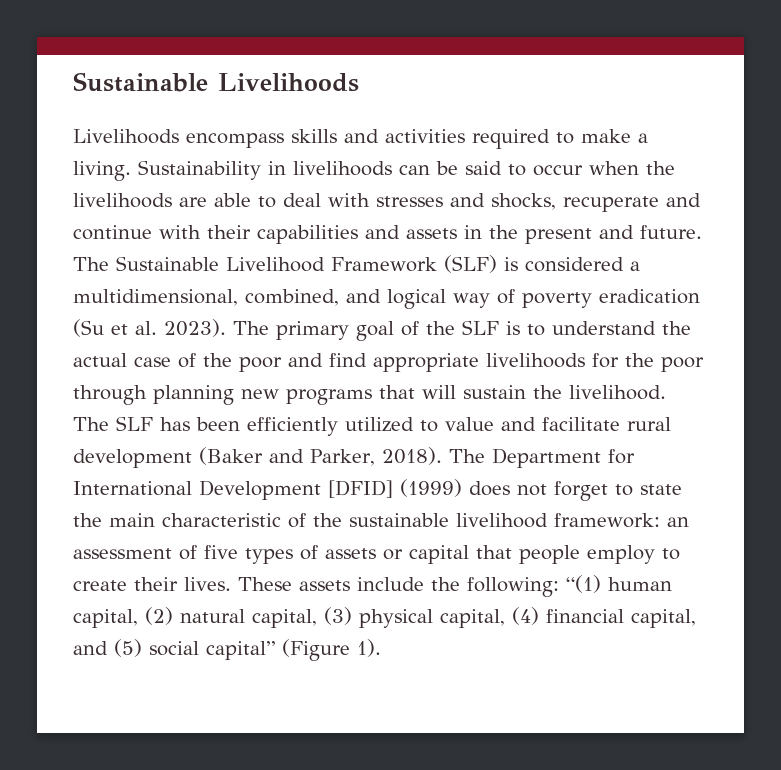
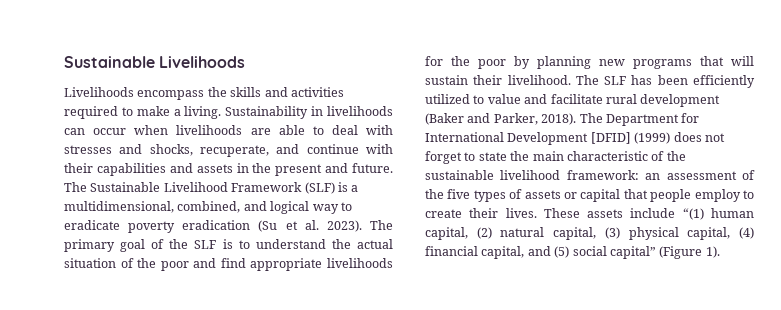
(284, 140) none -> [207,87,227,97] the
[436,161,526,176] be said to -> (85, 131) none
[646,161,675,175] the -> (169, 130) none
[563,196,659,212] recuperate -> [200,145,269,157] recuperate,
[525,257,624,272] considered -> (348, 187) none
[497,289,515,304] of -> [340,202,352,211] [64,220,120,230] to eradicate
[134,357,171,367] case -> [64,258,116,268] situation
[73,385,147,405] through -> [514,56,530,69] by
[533,385,562,399] the -> [473,75,503,85] their
(197, 552) none -> [425,189,444,199] the
[431,577,559,597] the following: -> (676, 213) none

